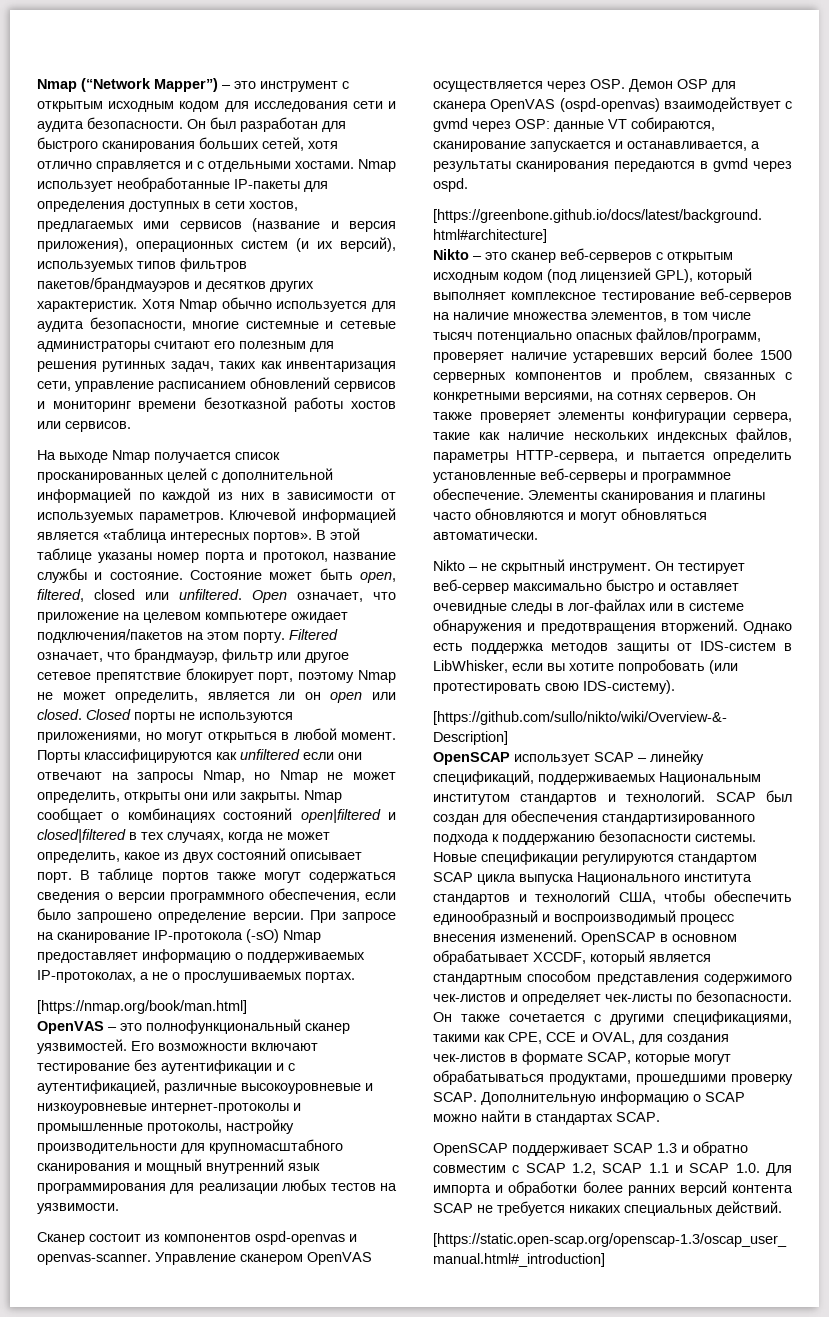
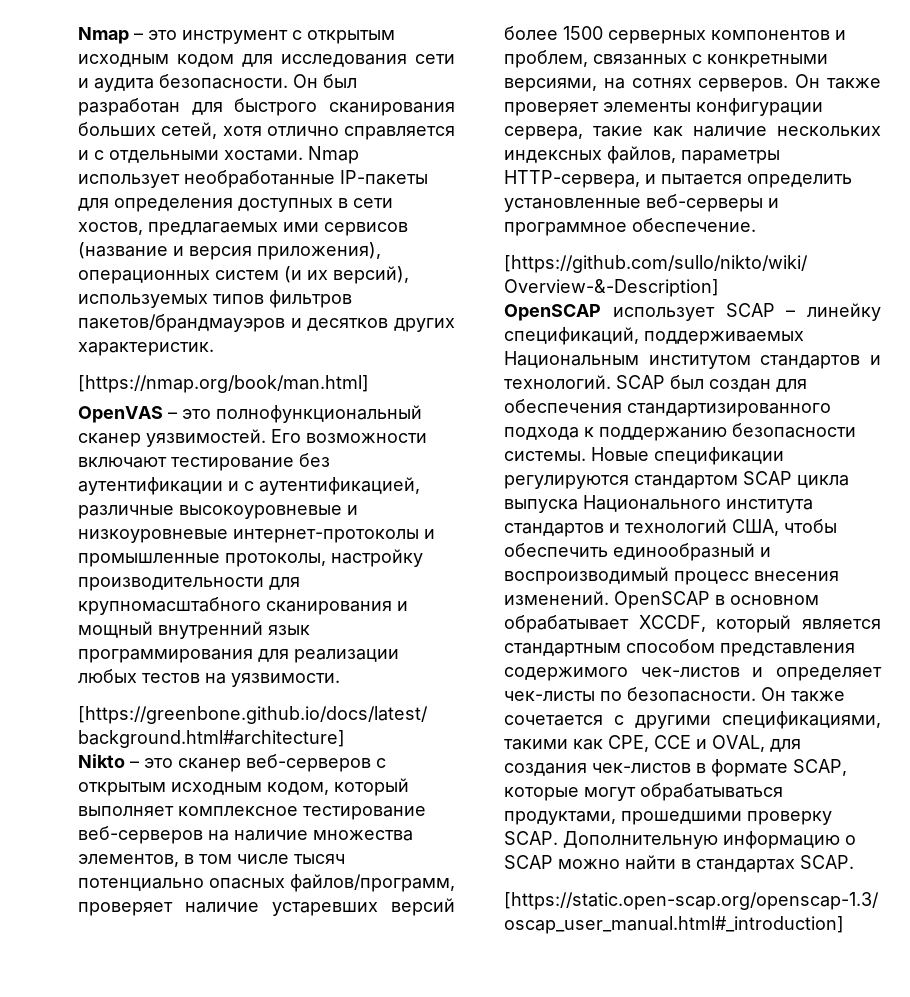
[37,78,218,92] Nmap (“Network Mapper”) -> [78,27,129,44] Nmap
[141,297,396,312] [37,317,396,332] [37,341,334,352] [37,361,396,372] [37,377,396,392] [37,397,396,412] [37,421,131,432] [37,450,280,463] [37,468,333,483] [37,488,397,503] [37,508,397,523] [37,528,360,543] [37,548,396,563] [37,568,396,583] [37,589,396,603] [37,612,348,623] [37,629,338,643] [37,648,349,663] [37,668,397,683] [37,692,396,703] [37,709,293,723] [37,728,396,743] [37,749,362,763] [37,770,396,783] [37,790,342,803] [37,808,396,823] [37,829,330,843] [37,848,362,863] [37,868,396,883] [37,888,396,903] [37,908,396,923] [37,929,321,943] [37,949,365,963] [37,970,355,983] Хотя Nmap обычно используется для аудита безопасности, многие системные и сетевые администраторы считают его полезным для решения рутинных задач, таких как инвентаризация сети, управление расписанием обновлений сервисов и мониторинг времени безотказной работы хостов или сервисов. // На выходе Nmap получается список просканированных целей с дополнительной информацией по каждой из них в зависимости от используемых параметров. Ключевой информацией является «таблица интересных портов». В этой таблице указаны номер порта и протокол, название службы и состояние. Состояние может быть open, filtered, closed или unfiltered. Open означает, что приложение на целевом компьютере ожидает подключения/пакетов на этом порту. Filtered означает, что брандмауэр, фильтр или другое сетевое препятствие блокирует порт, поэтому Nmap не может определить, является ли он open или closed. Closed порты не используются приложениями, но могут открыться в любой момент. Порты классифицируются как unfiltered если они отвечают на запросы Nmap, но Nmap не может определить, открыты они или закрыты. Nmap сообщает о комбинациях состояний open|filtered и closed|filtered в тех случаях, когда не может определить, какое из двух состояний описывает порт. В таблице портов также могут содержаться сведения о версии программного обеспечения, если было запрошено определение версии. При запросе на сканирование IP-протокола (-sO) Nmap предоставляет информацию о поддерживаемых IP-протоколах, а не о прослушиваемых портах. -> (214, 349) none
[37,1231,357,1245] [37,1252,372,1265] [433,79,736,92] [433,97,792,112] [433,117,715,132] [433,141,760,152] [433,158,792,172] [433,178,468,192] // Сканер состоит из компонентов ospd-openvas и openvas-scanner. Управление сканером OpenVAS осуществляется через OSP. Демон OSP для сканера OpenVAS (ospd-openvas) взаимодействует с gvmd через OSP: данные VT собираются, сканирование запускается и останавливается, а результаты сканирования передаются в gvmd через ospd. -> (340, 680) none
[503,268,693,283] кодом (под лицензией GPL), -> [267,782,329,795] кодом,
[528,490,765,503] [433,508,707,523] [433,532,538,540] [433,559,745,574] [433,579,739,594] [433,599,744,614] [433,619,792,634] [433,641,792,654] [433,659,738,674] [433,680,675,694] Элементы сканирования и плагины часто обновляются и могут обновляться автоматически. // Nikto – не скрытный инструмент. Он тестирует веб-сервер максимально быстро и оставляет очевидные следы в лог-файлах или в системе обнаружения и предотвращения вторжений. Однако есть поддержка методов защиты от IDS-систем в LibWhisker, если вы хотите попробовать (или протестировать свою IDS-систему). -> (756, 225) none
[433,1141,748,1156] [433,1163,792,1176] [433,1181,793,1196] [433,1201,782,1216] // OpenSCAP поддерживает SCAP 1.3 и обратно совместим с SCAP 1.2, SCAP 1.1 и SCAP 1.0. Для импорта и обработки более ранних версий контента SCAP не требуется никаких специальных действий. -> (854, 862) none

